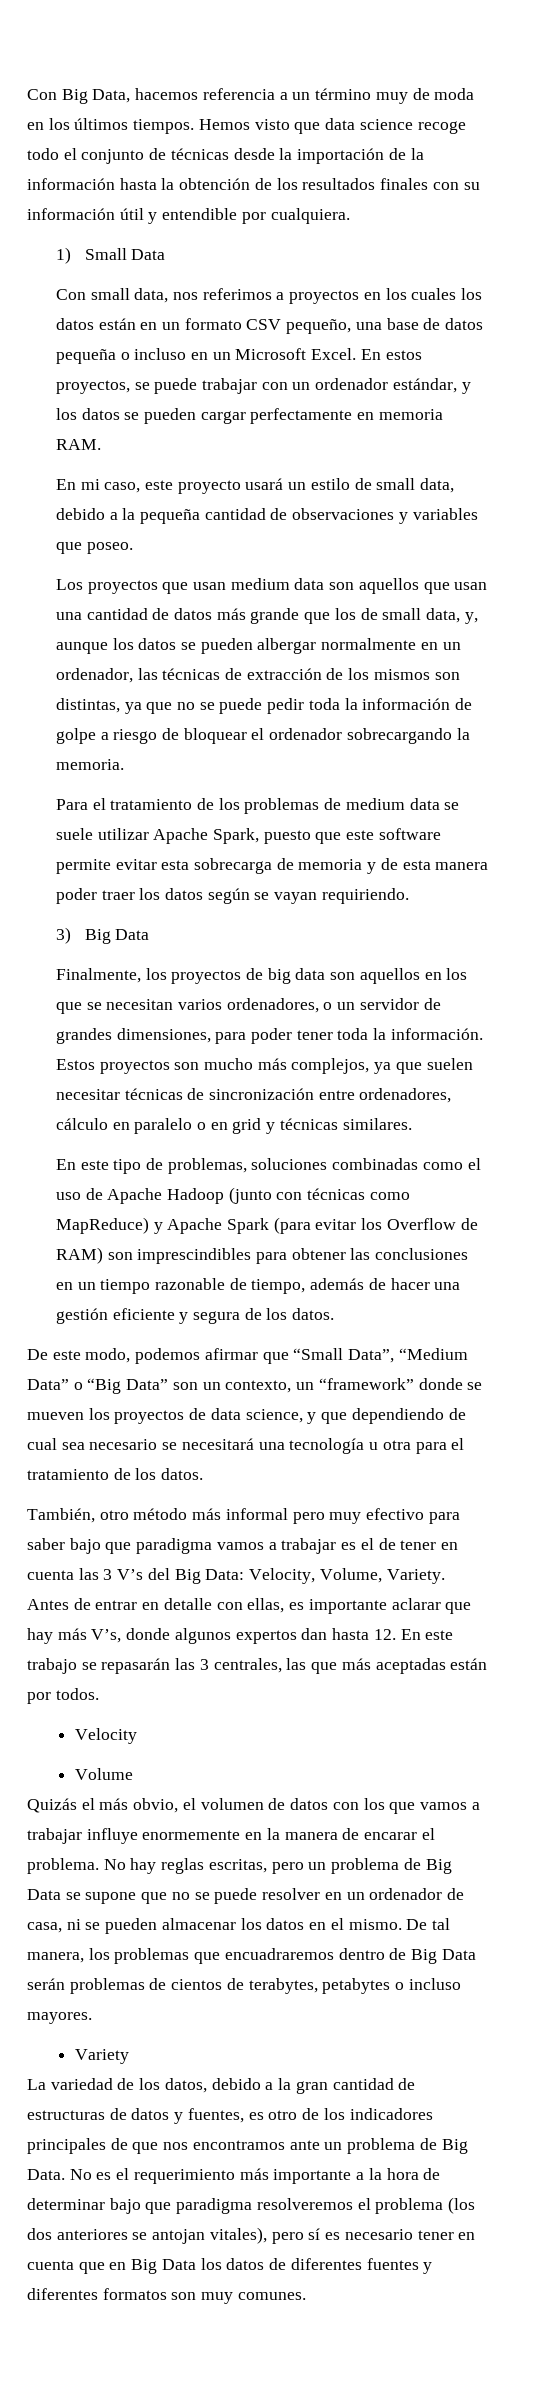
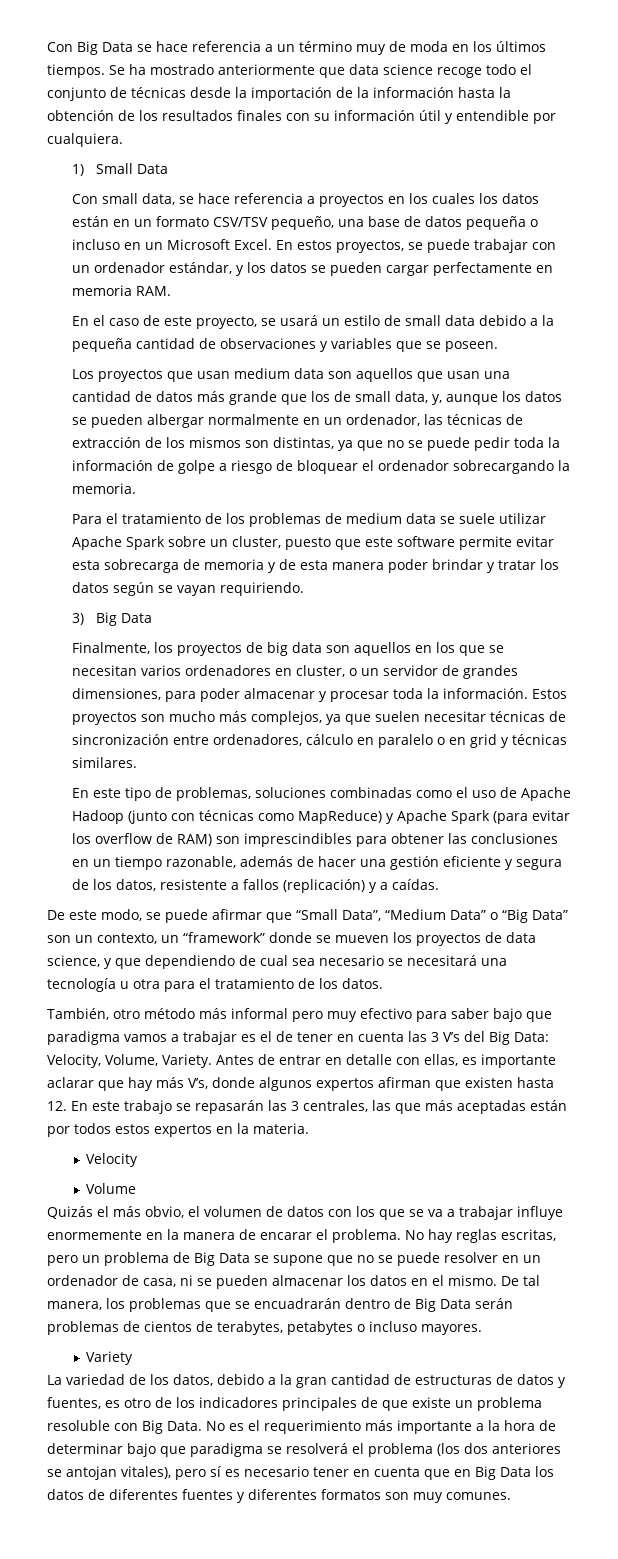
[92,88,199,103] Data, hacemos -> [102,41,188,52] Data se hace
[198,119,290,130] Hemos visto -> [109,64,315,75] Se ha mostrado anteriormente
[173,288,272,300] nos referimos -> [178,193,303,204] se hace referencia
[246,319,282,330] CSV -> [212,217,268,227] CSV/TSV
[80,479,241,494] mi caso, este proyecto -> [92,315,276,329] el caso de este proyecto, se
[420,478,455,493] data, -> [444,315,475,326] data
[86,542,133,554] poseo. -> [425,341,498,352] se poseen.
[213,828,260,844] Spark, -> [125,536,281,550] Spark sobre un cluster,
[101,890,135,900] traer -> [431,559,536,573] brindar y tratar
[226,998,319,1013] ordenadores, -> [184,665,345,677] ordenadores en cluster,
[296,1030,333,1040] tener -> [243,688,389,702] almacenar y procesar
[386,1218,456,1230] Overflow -> [94,833,152,844] overflow
[155,1278,306,1294] razonable de tiempo, -> [165,856,236,868] razonable,
[292,1308,335,1320] datos. -> [115,879,439,893] datos, resistente a fallos (replicación) y a caídas.
[135,1348,201,1364] podemos -> [146,909,208,923] se puede
[301,1628,328,1640] dan -> [378,1077,513,1091] afirman que existen
[55,1688,99,1700] todos. -> [74,1123,309,1137] todos estos expertos en la materia.
[419,1802,467,1810] vamos -> [409,1209,443,1217] se va
[224,1948,334,1960] encuadraremos -> [235,1298,341,1309] se encuadrarán
[163,2138,437,2154] nos encontramos ante un problema de -> [412,1397,542,1411] [47,1420,138,1431] existe un problema resoluble con
[256,2198,353,2210] resolveremos -> [267,1443,348,1454] se resolverá

